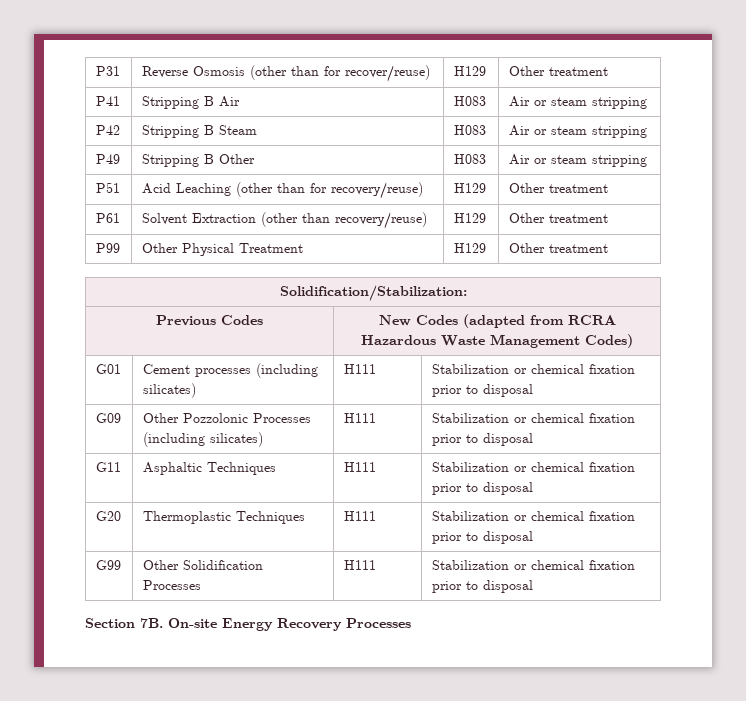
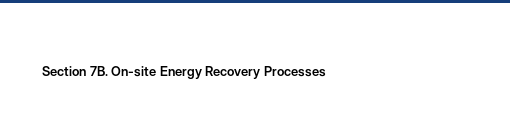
[95,66,120,76] [141,65,430,82] [453,66,486,76] [508,66,608,76] [95,96,120,106] [141,96,240,109] [453,96,486,106] [508,96,647,109] [95,125,120,135] [141,125,257,138] [453,125,486,135] [508,125,647,138] [95,154,120,164] [141,154,255,167] [453,154,486,164] [508,154,647,167] [95,182,120,193] [141,182,423,199] [453,183,486,193] [508,183,608,193] [95,213,120,223] [141,212,427,229] [453,213,486,223] [508,213,608,223] [95,243,120,253] [141,243,303,256] [453,243,486,253] [508,243,608,253] [279,285,467,301] [156,315,263,326] [378,314,616,328] [361,334,633,348] [95,364,121,374] [142,363,318,378] [142,383,196,398] [343,364,376,374] [431,364,635,374] [431,384,533,397] [95,413,121,423] [142,413,311,423] [142,432,263,447] [343,413,376,423] [431,413,635,423] [431,433,533,446] [95,462,121,472] [142,462,276,475] [343,462,376,472] [431,462,635,472] [431,482,533,495] [95,511,121,521] [142,511,305,524] [343,511,376,521] [431,511,635,521] [431,531,533,544] [95,560,121,570] [142,560,263,570] [142,580,201,590] [343,560,376,570] [431,560,635,570] [431,580,533,593] P31 | Reverse Osmosis (other than for recover/reuse) | H129 | Other treatment // P41 | Stripping B Air | H083 | Air or steam stripping // P42 | Stripping B Steam | H083 | Air or steam stripping // P49 | Stripping B Other | H083 | Air or steam stripping // P51 | Acid Leaching (other than for recovery/reuse) | H129 | Other treatment // P61 | Solvent Extraction (other than recovery/reuse) | H129 | Other treatment // P99 | Other Physical Treatment | H129 | Other treatment // Solidification/Stabilization: // Previous Codes | New Codes (adapted from RCRA Hazardous Waste Management Codes) // G01 | Cement processes (including silicates) | H111 | Stabilization or chemical fixation prior to disposal // G09 | Other Pozzolonic Processes (including silicates) | H111 | Stabilization or chemical fixation prior to disposal // G11 | Asphaltic Techniques | H111 | Stabilization or chemical fixation prior to disposal // G20 | Thermoplastic Techniques | H111 | Stabilization or chemical fixation prior to disposal // G99 | Other Solidification Processes | H111 | Stabilization or chemical fixation prior to disposal // -> (42, 71) none

